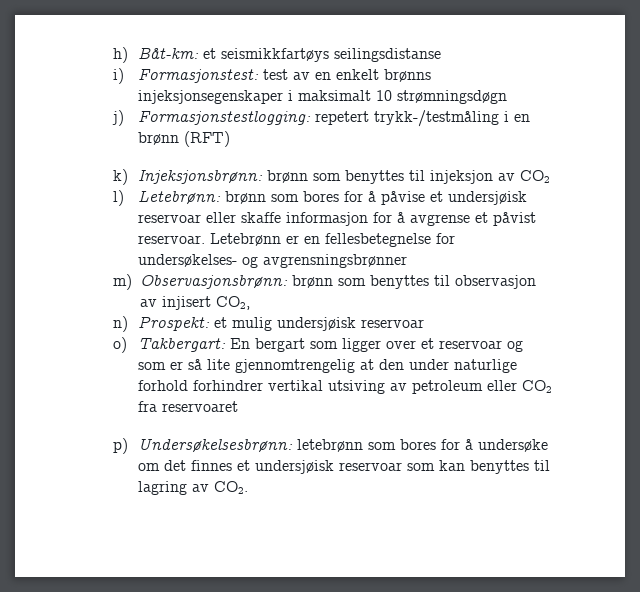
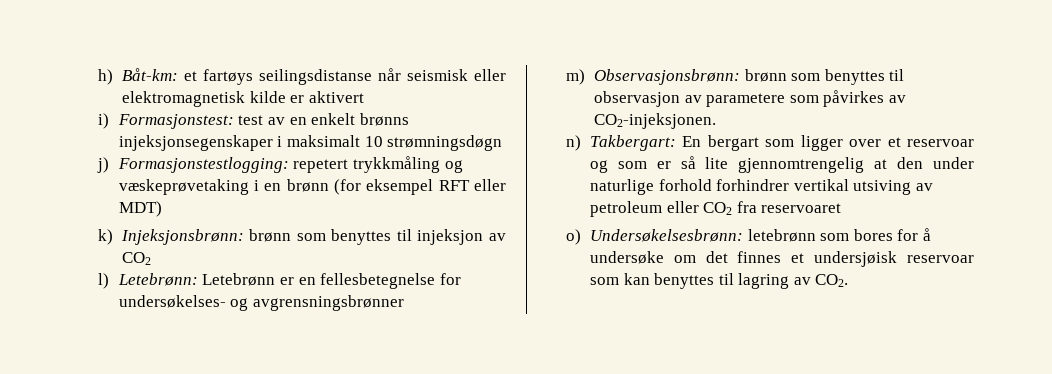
[221,48,330,62] seismikkfartøys -> [202,69,253,85] fartøys
(442, 55) none -> [377,68,507,81] [121,91,364,107] når seismisk eller elektromagnetisk kilde er aktivert
[374,110,531,127] [138,131,231,147] trykk-/testmåling i en brønn (RFT) -> [353,156,463,173] [118,179,506,195] [118,201,162,217] trykkmåling og væskeprøvetaking i en brønn (for eksempel RFT eller MDT)
[225,191,528,205] [138,212,537,226] [138,235,206,244] brønn som bores for å påvise et undersjøisk reservoar eller skaffe informasjon for å avgrense et påvist reservoar. -> (198, 279) none
[161,296,250,310] [112,316,425,332] [112,337,127,353] injisert CO2, // n) Prospekt: et mulig undersjøisk reservoar // o) -> [706,90,906,107] [593,113,716,129] [566,135,582,151] parametere som påvirkes av CO2-injeksjonen. // n)
[112,438,128,454] p) -> [566,229,582,245] o)

